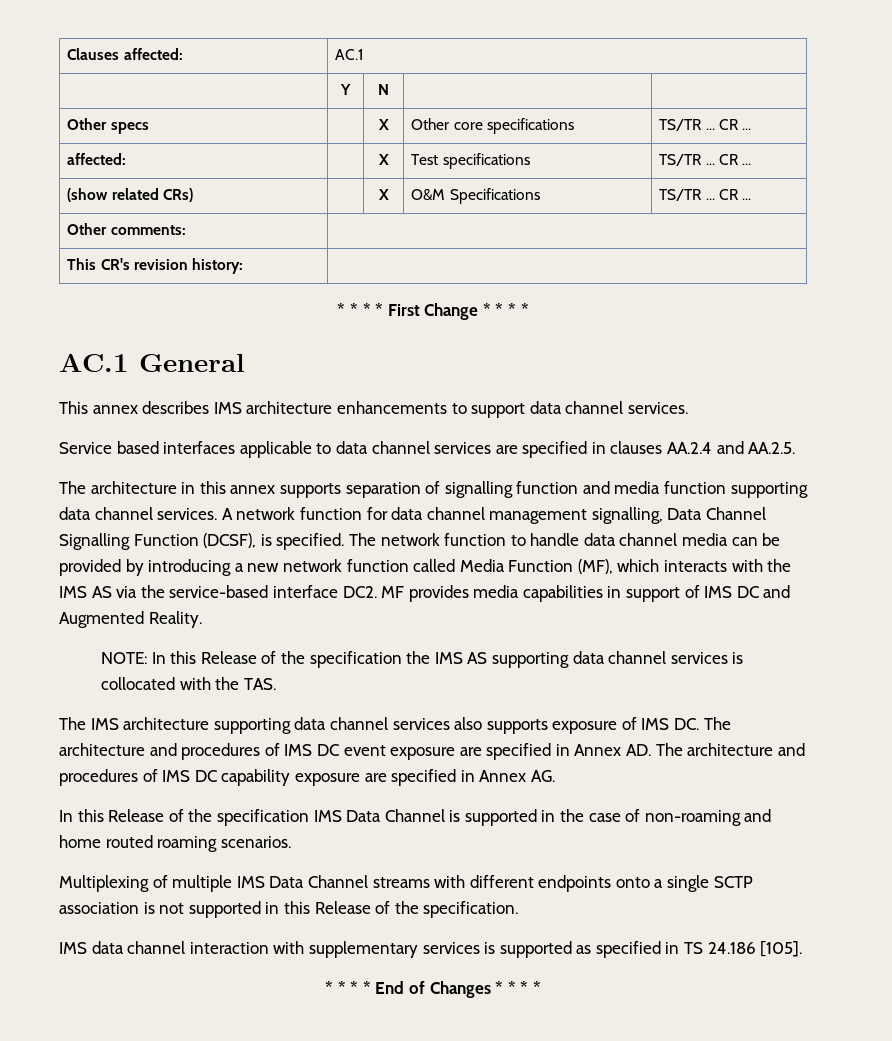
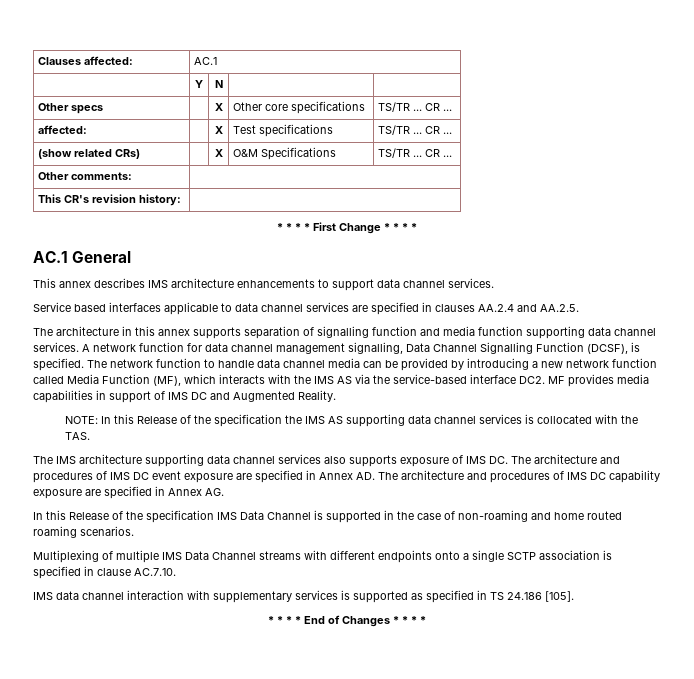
[159,901,519,918] not supported in this Release of the specification. -> [33,566,176,579] specified in clause AC.7.10.

